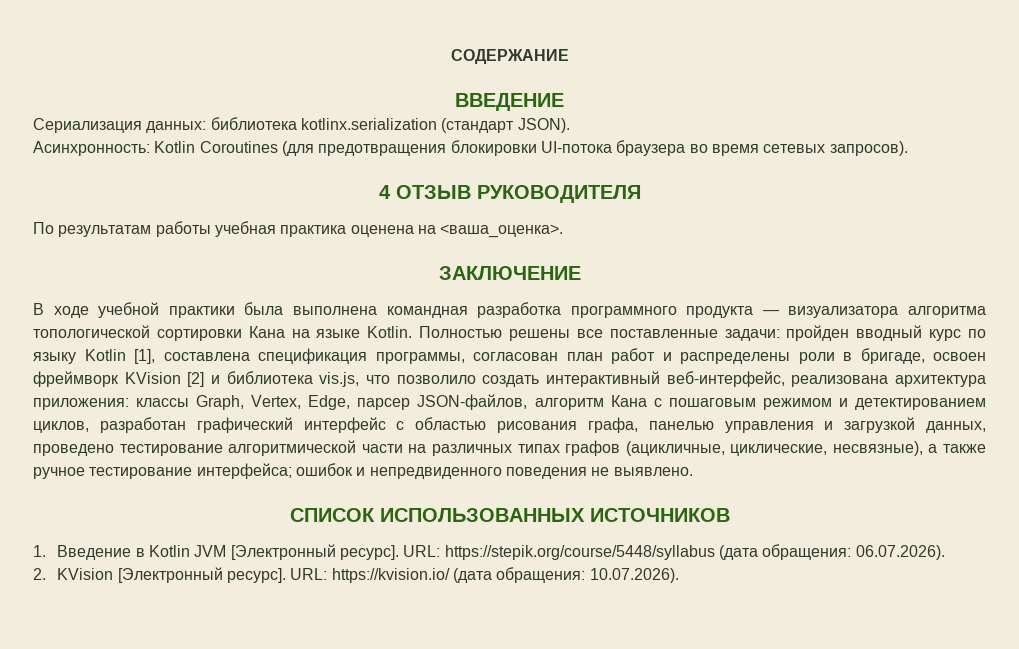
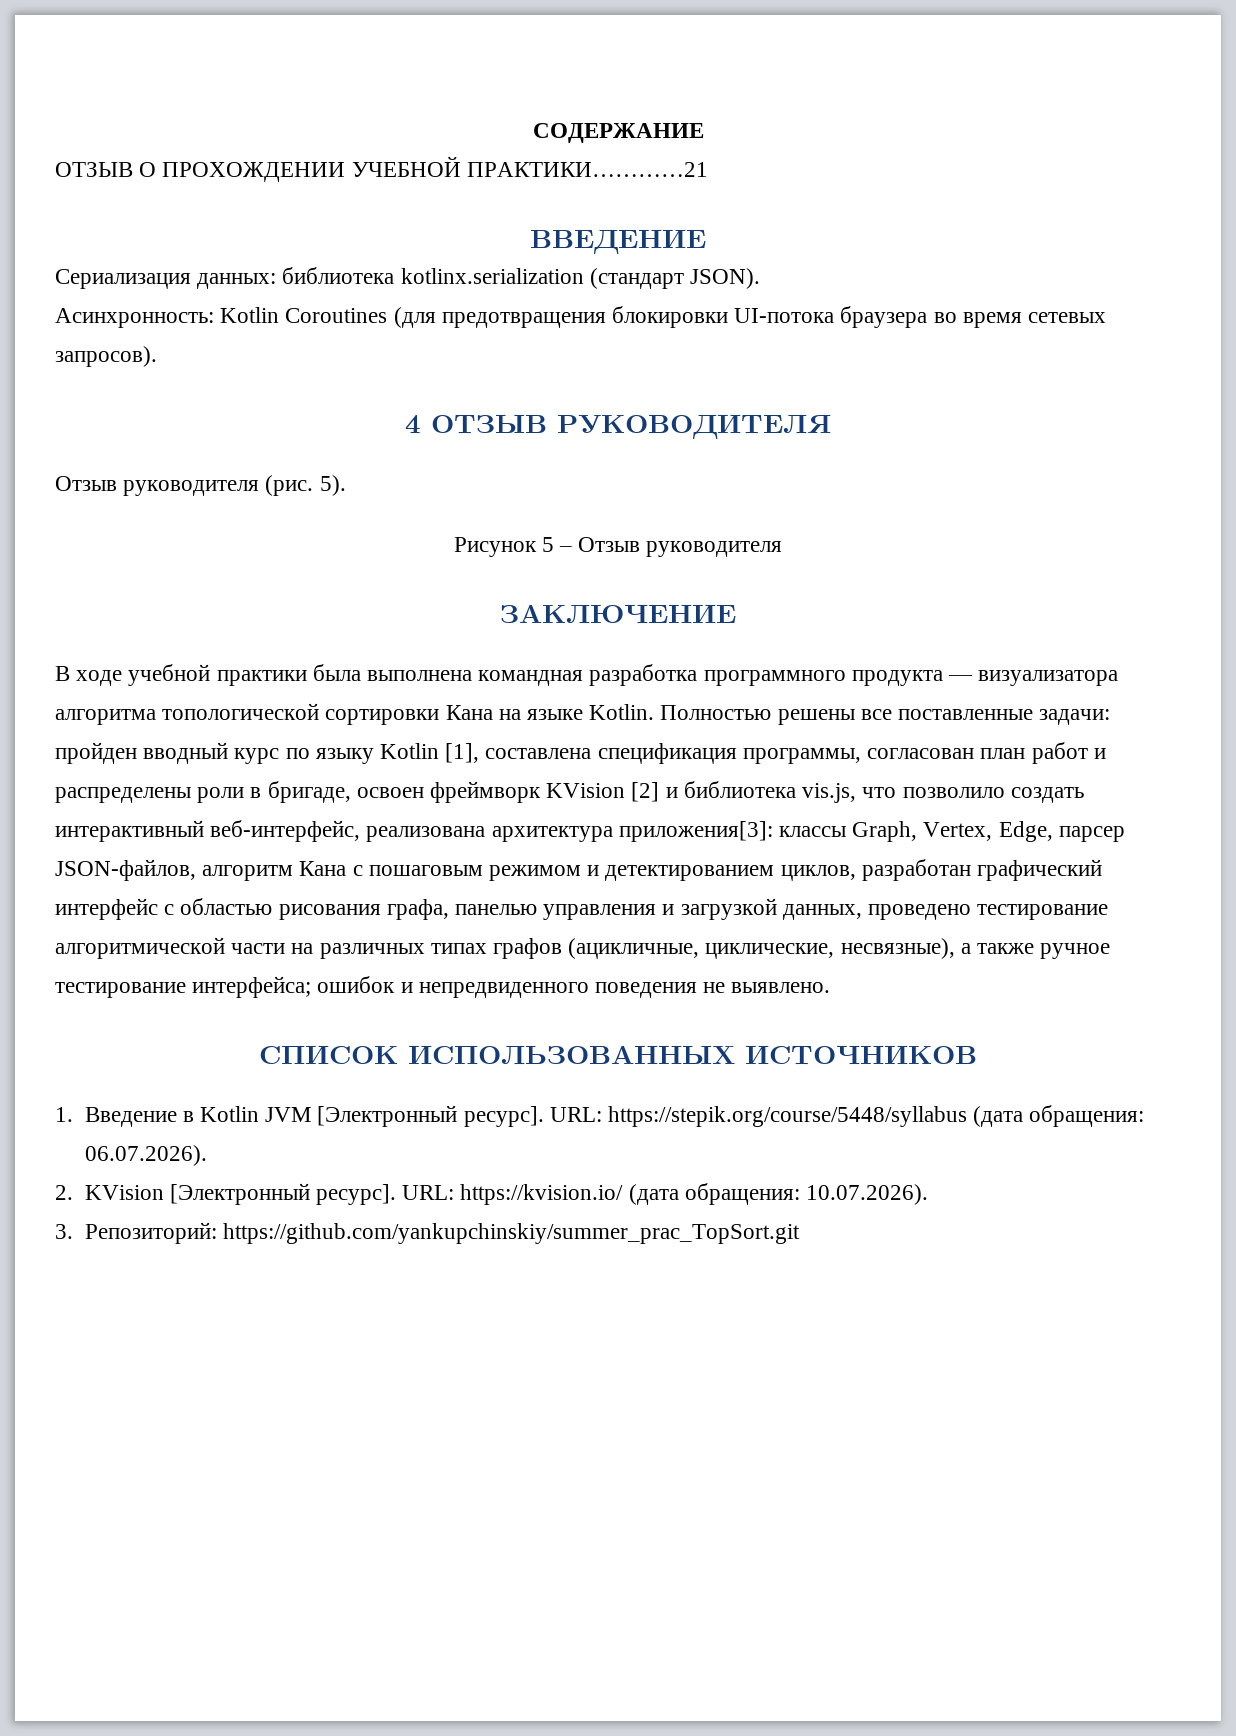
(569, 56) none -> [55,156,708,182] // ОТЗЫВ О ПРОХОЖДЕНИИ УЧЕБНОЙ ПРАКТИКИ…………21
[33,221,564,238] По результатам работы учебная практика оценена на <ваша_оценка>. -> [55,475,346,496] [453,537,783,557] Отзыв руководителя (рис. 5). // Рисунок 5 – Отзыв руководителя
[33,398,129,410] приложения: -> [618,821,773,842] приложения[3]:
(679, 575) none -> [55,1222,800,1244] // 3. Репозиторий: https://github.com/yankupchinskiy/summer_prac_TopSort.git

